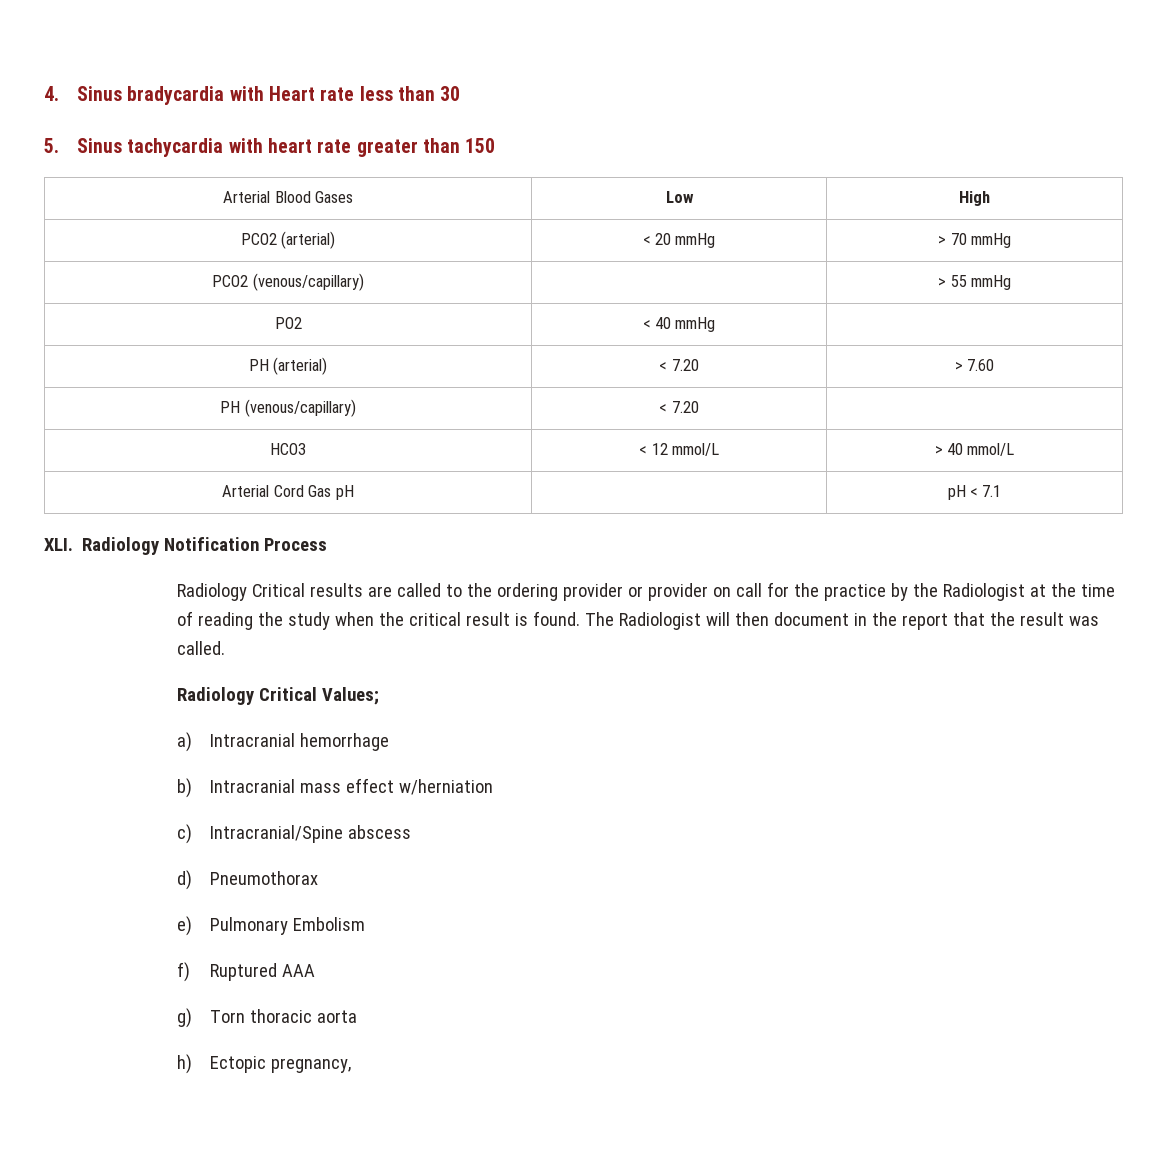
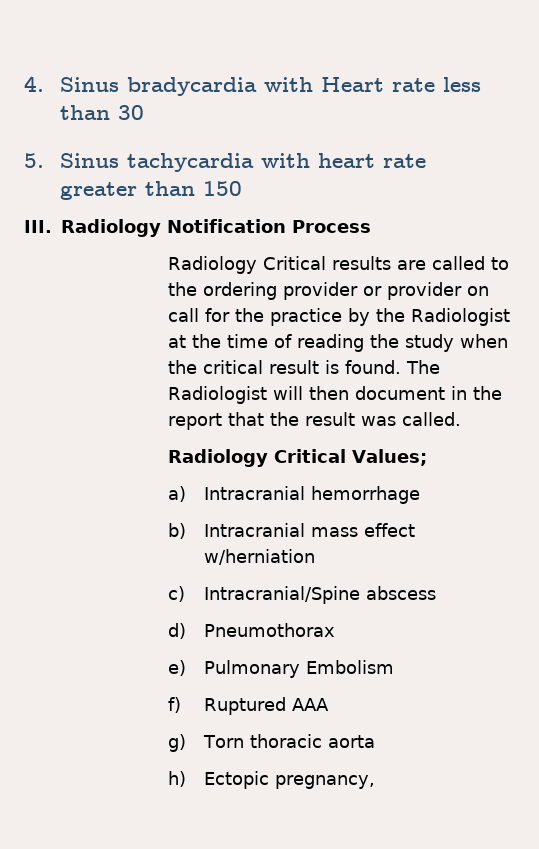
[223,191,353,203] [665,191,694,203] [959,191,990,206] [240,231,336,249] [642,233,716,248] [938,233,1011,248] [212,273,364,291] [938,275,1011,290] [274,317,302,329] [642,317,716,332] [248,357,328,375] [659,359,699,371] [954,359,995,371] [220,399,356,417] [659,401,699,413] [270,443,306,455] [639,443,719,456] [934,443,1015,456] [222,485,354,500] [947,485,1002,500] [44,538,73,551] // Arterial Blood Gases | Low | High // PCO2 (arterial) | < 20 mmHg | > 70 mmHg // PCO2 (venous/capillary) | | > 55 mmHg // PO2 | < 40 mmHg | // PH (arterial) | < 7.20 | > 7.60 // PH (venous/capillary) | < 7.20 | // HCO3 | < 12 mmol/L | > 40 mmol/L // Arterial Cord Gas pH | | pH < 7.1 // XLI. -> [24,220,52,233] // III.

